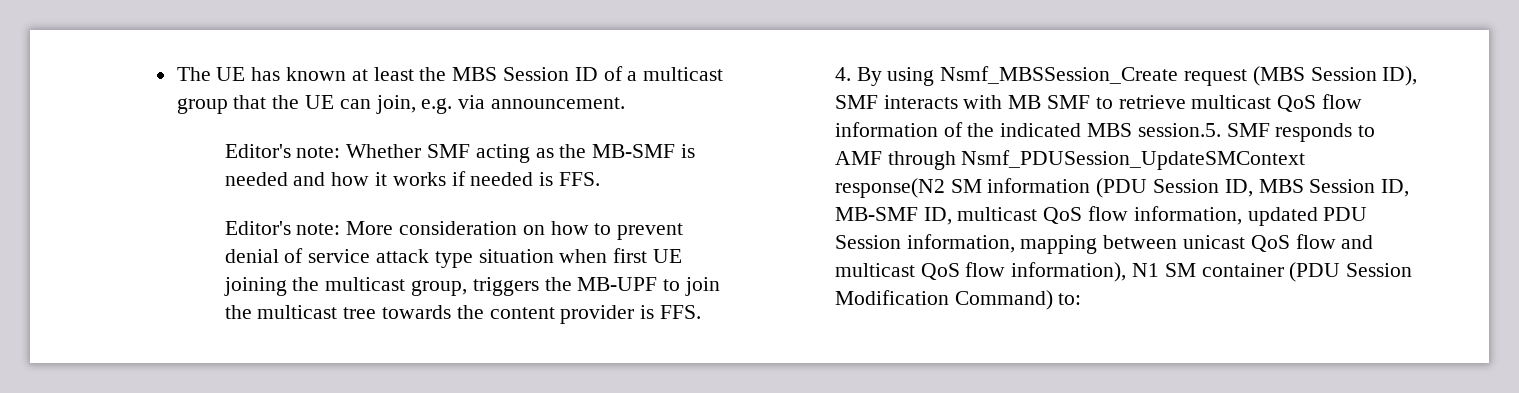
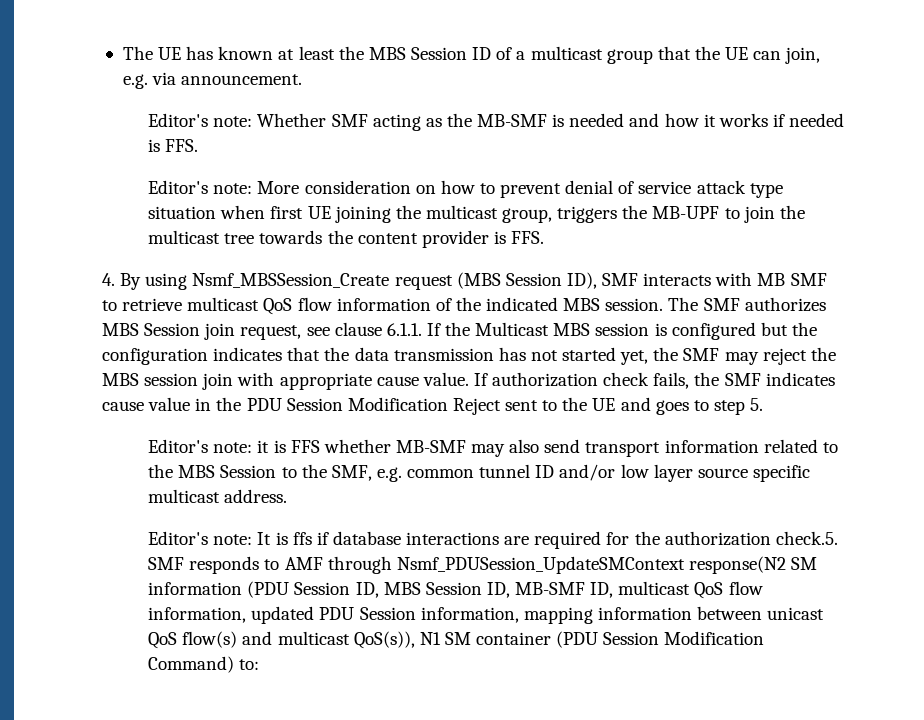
[1137,123,1221,137] session.5. -> [605,297,826,312] [102,322,817,340] [102,347,836,365] [102,372,835,390] [102,397,764,415] [148,439,838,457] [148,464,810,482] [148,489,288,503] [148,531,838,549] session. The SMF authorizes MBS Session join request, see clause 6.1.1. If the Multicast MBS session is configured but the configuration indicates that the data transmission has not started yet, the SMF may reject the MBS session join with appropriate cause value. If authorization check fails, the SMF indicates cause value in the PDU Session Modification Reject sent to the UE and goes to step 5. // Editor's note: it is FFS whether MB-SMF may also send transport information related to the MBS Session to the SMF, e.g. common tunnel ID and/or low layer source specific multicast address. // Editor's note: It is ffs if database interactions are required for the authorization check.5.
(1098, 244) none -> [597,607,692,620] information
[1295,234,1336,249] flow -> [182,631,238,648] flow(s)
[920,262,1127,282] QoS flow information), -> [353,631,415,649] QoS(s)),

